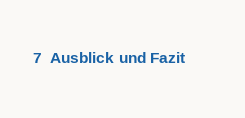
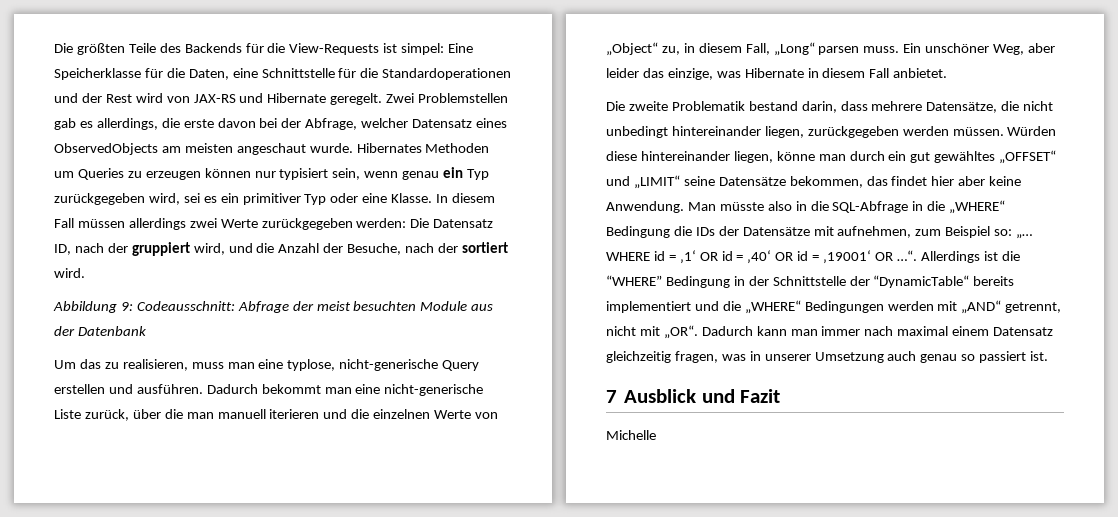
(33, 58) none -> [54,43,474,55] [54,68,512,80] [54,93,509,105] [54,118,508,130] [54,143,490,155] [54,167,490,180] [54,193,496,205] [54,218,494,230] [54,242,508,256] [54,268,85,278] [53,301,494,313] [54,326,146,336] [54,359,480,371] [54,384,484,396] [54,409,499,421] [606,42,1056,56] [606,68,948,80] [606,101,1054,113] [606,126,1057,138] [606,150,1057,164] [606,175,1022,189] [606,200,1006,214] [606,226,1033,239] [606,250,1020,264] [606,275,1015,288] [606,300,1062,314] [606,325,1054,339] [606,351,1049,363] Die größten Teile des Backends für die View-Requests ist simpel: Eine Speicherklasse für die Daten, eine Schnittstelle für die Standardoperationen und der Rest wird von JAX-RS und Hibernate geregelt. Zwei Problemstellen gab es allerdings, die erste davon bei der Abfrage, welcher Datensatz eines ObservedObjects am meisten angeschaut wurde. Hibernates Methoden um Queries zu erzeugen können nur typisiert sein, wenn genau ein Typ zurückgegeben wird, sei es ein primitiver Typ oder eine Klasse. In diesem Fall müssen allerdings zwei Werte zurückgegeben werden: Die Datensatz ID, nach der gruppiert wird, und die Anzahl der Besuche, nach der sortiert wird. // Abbildung 9: Codeausschnitt: Abfrage der meist besuchten Module aus der Datenbank // Um das zu realisieren, muss man eine typlose, nicht-generische Query erstellen und ausführen. Dadurch bekommt man eine nicht-generische Liste zurück, über die man manuell iterieren und die einzelnen Werte von „Object“ zu, in diesem Fall, „Long“ parsen muss. Ein unschöner Weg, aber leider das einzige, was Hibernate in diesem Fall anbietet. // Die zweite Problematik bestand darin, dass mehrere Datensätze, die nicht unbedingt hintereinander liegen, zurückgegeben werden müssen. Würden diese hintereinander liegen, könne man durch ein gut gewähltes „OFFSET“ und „LIMIT“ seine Datensätze bekommen, das findet hier aber keine Anwendung. Man müsste also in die SQL-Abfrage in die „WHERE“ Bedingung die IDs der Datensätze mit aufnehmen, zum Beispiel so: „… WHERE id = ‚1‘ OR id = ‚40‘ OR id = ‚19001‘ OR …“. Allerdings ist die “WHERE” Bedingung in der Schnittstelle der “DynamicTable“ bereits implementiert und die „WHERE“ Bedingungen werden mit „AND“ getrennt, nicht mit „OR“. Dadurch kann man immer nach maximal einem Datensatz gleichzeitig fragen, was in unserer Umsetzung auch genau so passiert ist. //
(185, 57) none -> [606,430,656,440] // Michelle

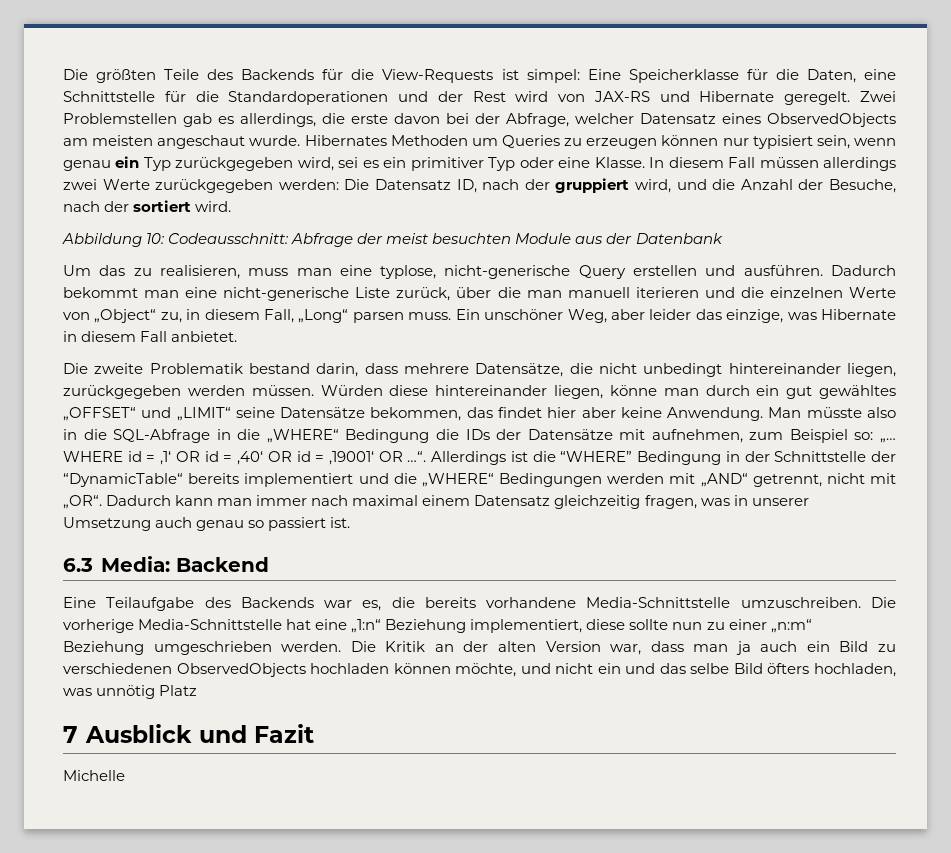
[120,302,133,311] 9: -> [146,233,166,244] 10:
(1049, 356) none -> [63,556,269,572] [63,597,896,611] [63,619,812,633] [63,641,896,655] [63,663,897,677] [63,685,198,699] // 6.3 Media: Backend // Eine Teilaufgabe des Backends war es, die bereits vorhandene Media-Schnittstelle umzuschreiben. Die vorherige Media-Schnittstelle hat eine „1:n“ Beziehung implementiert, diese sollte nun zu einer „n:m“ Beziehung umgeschrieben werden. Die Kritik an der alten Version war, dass man ja auch ein Bild zu verschiedenen ObservedObjects hochladen können möchte, und nicht ein und das selbe Bild öfters hochladen, was unnötig Platz

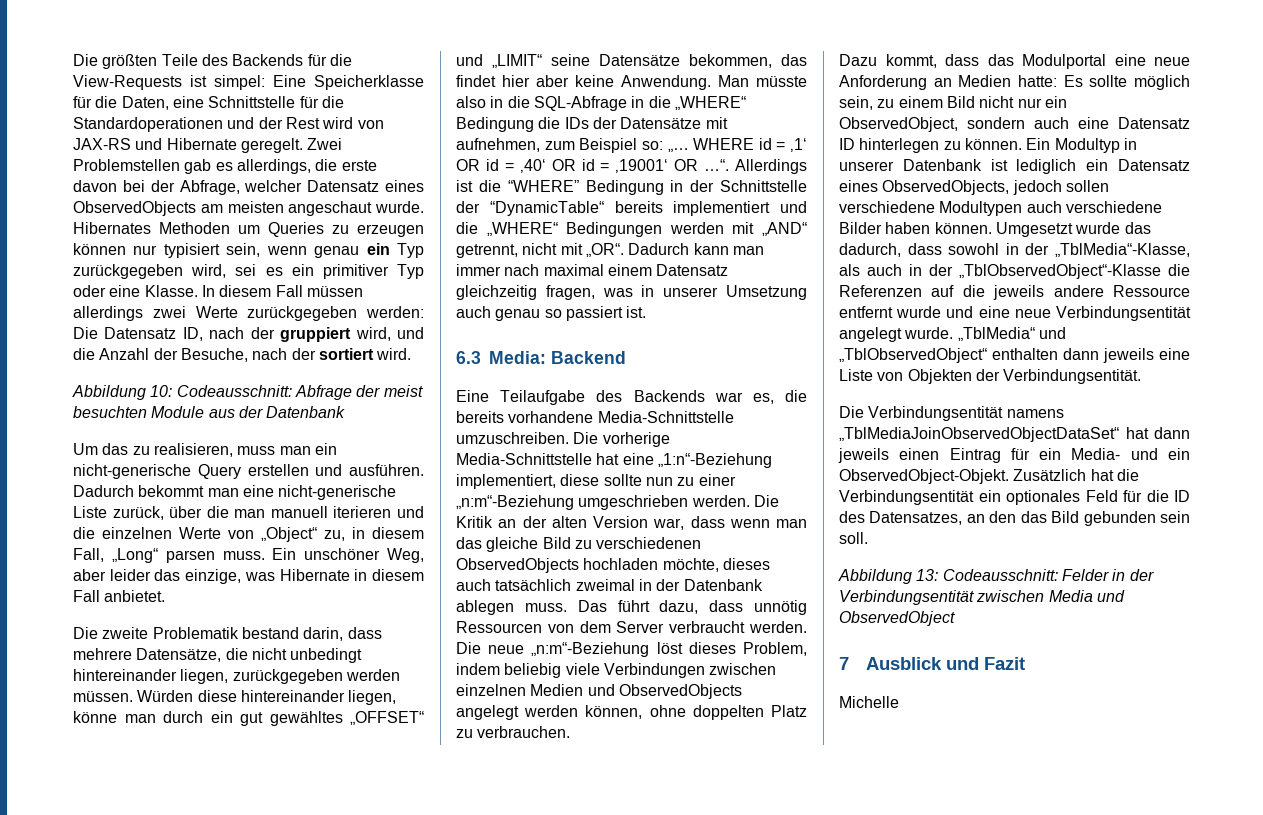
[339,265,437,279] eine typlose, -> [314,443,337,455] ein
[351,619,467,633] „1:n“ Beziehung -> [657,453,772,468] „1:n“-Beziehung
[770,619,812,633] [63,641,144,655] „n:m“ Beziehung -> [456,495,574,510] „n:m“-Beziehung
[693,641,830,655] man ja auch ein -> [729,519,807,528] [456,537,539,552] wenn man das gleiche
[393,663,897,677] [63,685,198,699] können möchte, und nicht ein und das selbe Bild öfters hochladen, was unnötig Platz -> [662,558,770,572] [456,579,763,591] [456,600,807,615] [456,621,807,633] [456,642,807,657] [456,663,777,678] [456,684,742,699] [456,705,807,720] [456,726,571,738] [839,54,1190,69] [839,75,1190,90] [839,96,1067,110] [839,117,1190,132] [839,138,1137,153] [839,159,1190,174] [839,180,1109,195] [839,201,1162,216] [839,222,1151,237] [839,243,1190,257] [839,264,1190,279] [839,285,1190,300] [839,306,1191,321] [839,327,1066,342] [839,348,1190,363] [839,369,1142,384] [839,406,1064,421] [839,427,1190,442] [838,448,1190,463] [839,469,1139,484] [839,490,1190,505] [839,511,1190,526] [839,532,868,544] [838,569,1154,584] [839,590,1125,605] [839,611,955,626] möchte, dieses auch tatsächlich zweimal in der Datenbank ablegen muss. Das führt dazu, dass unnötig Ressourcen von dem Server verbraucht werden. Die neue „n:m“-Beziehung löst dieses Problem, indem beliebig viele Verbindungen zwischen einzelnen Medien und ObservedObjects angelegt werden können, ohne doppelten Platz zu verbrauchen. // Dazu kommt, dass das Modulportal eine neue Anforderung an Medien hatte: Es sollte möglich sein, zu einem Bild nicht nur ein ObservedObject, sondern auch eine Datensatz ID hinterlegen zu können. Ein Modultyp in unserer Datenbank ist lediglich ein Datensatz eines ObservedObjects, jedoch sollen verschiedene Modultypen auch verschiedene Bilder haben können. Umgesetzt wurde das dadurch, dass sowohl in der „TblMedia“-Klasse, als auch in der „TblObservedObject“-Klasse die Referenzen auf die jeweils andere Ressource entfernt wurde und eine neue Verbindungsentität angelegt wurde. „TblMedia“ und „TblObservedObject“ enthalten dann jeweils eine Liste von Objekten der Verbindungsentität. // Die Verbindungsentität namens „TblMediaJoinObservedObjectDataSet“ hat dann jeweils einen Eintrag für ein Media- und ein ObservedObject-Objekt. Zusätzlich hat die Verbindungsentität ein optionales Feld für die ID des Datensatzes, an den das Bild gebunden sein soll. // Abbildung 13: Codeausschnitt: Felder in der Verbindungsentität zwischen Media und ObservedObject

